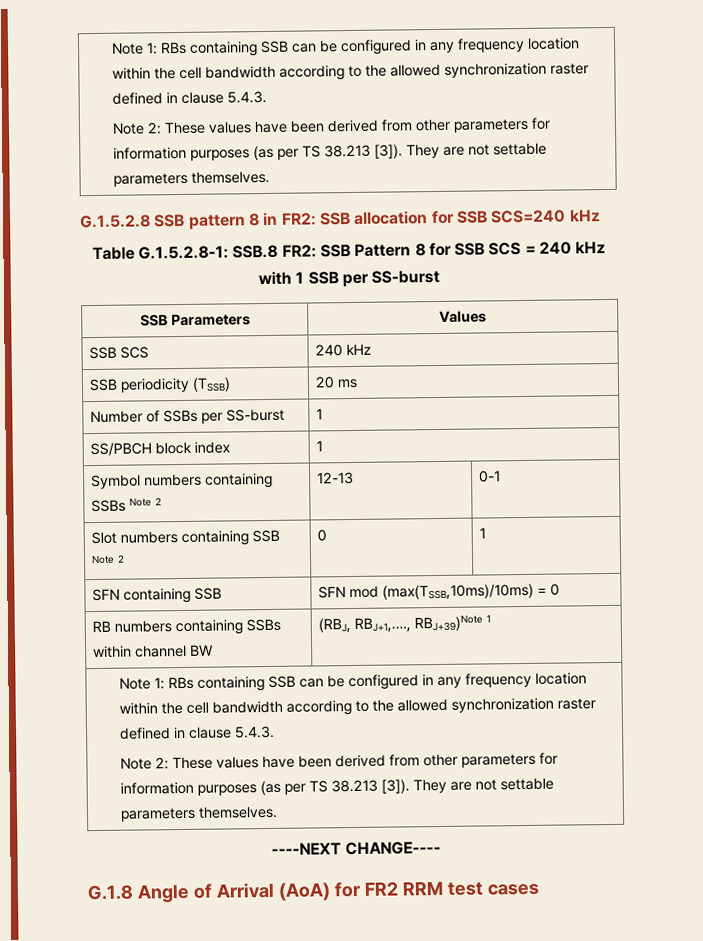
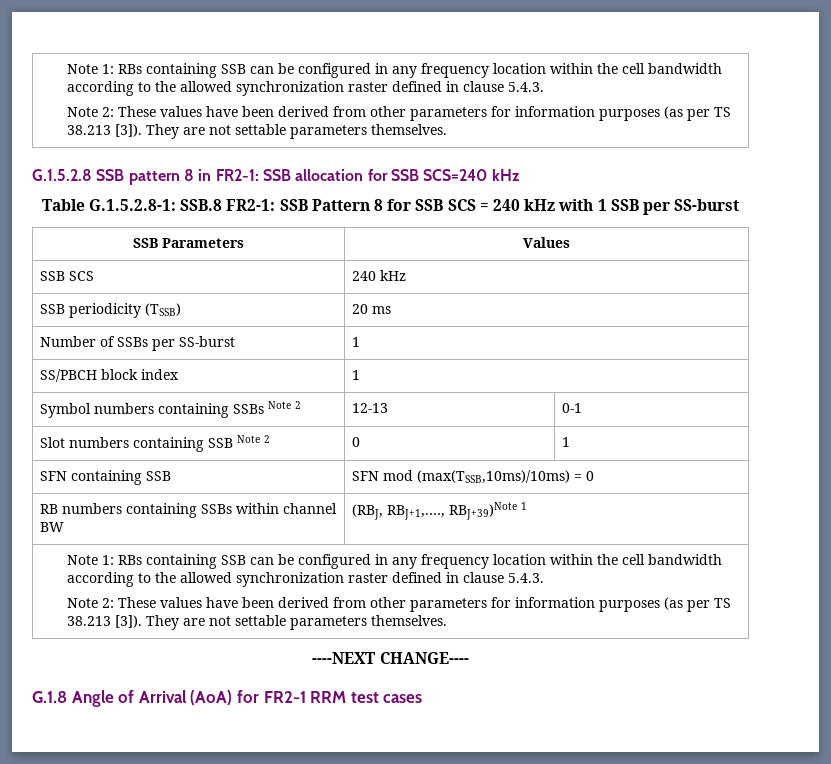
[280,212,317,226] FR2: -> [215,169,259,181] FR2-1:
[281,244,317,258] FR2: -> [226,199,276,211] FR2-1:
[363,881,398,896] FR2 -> [263,691,306,703] FR2-1

